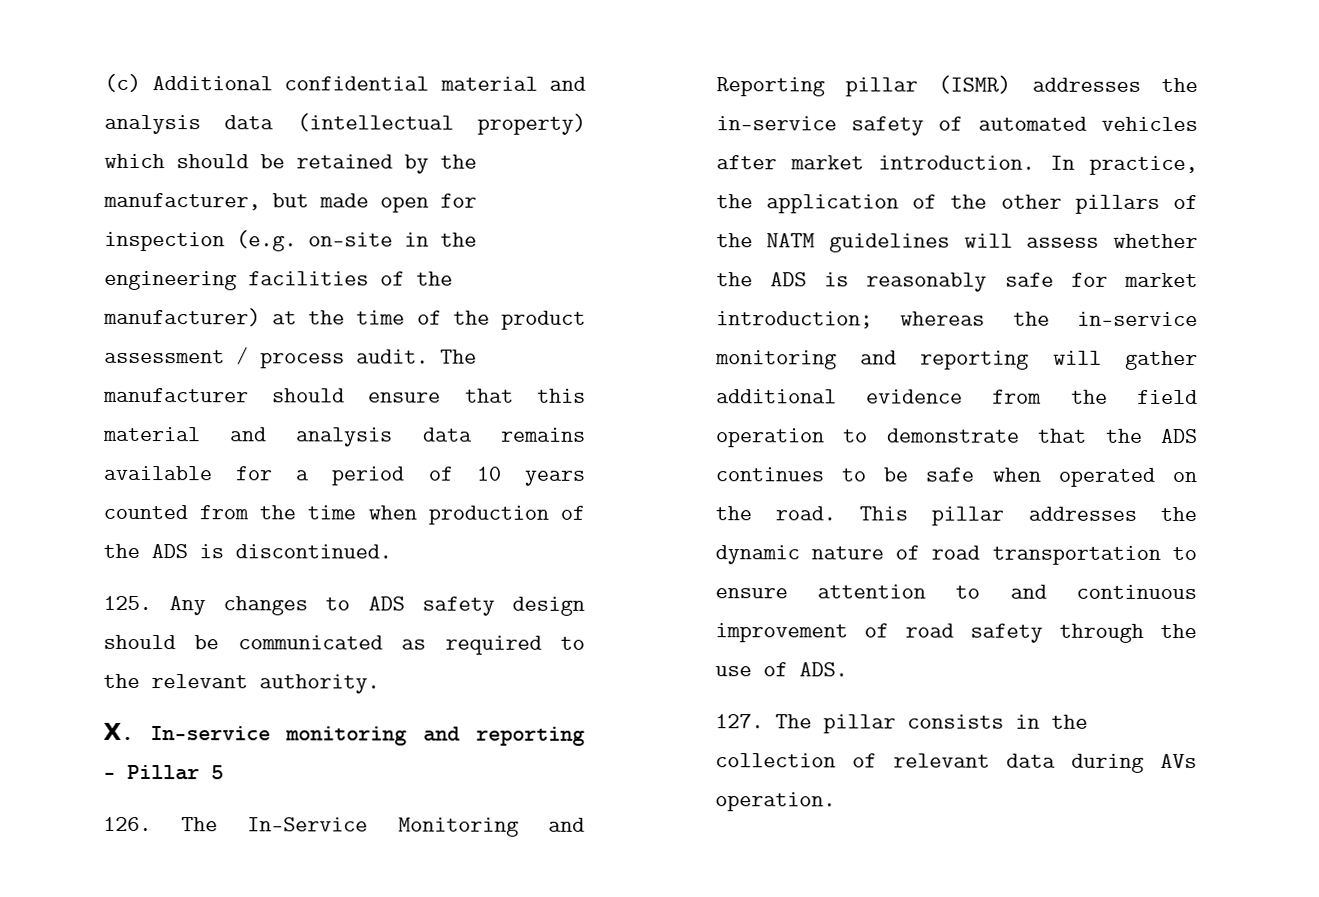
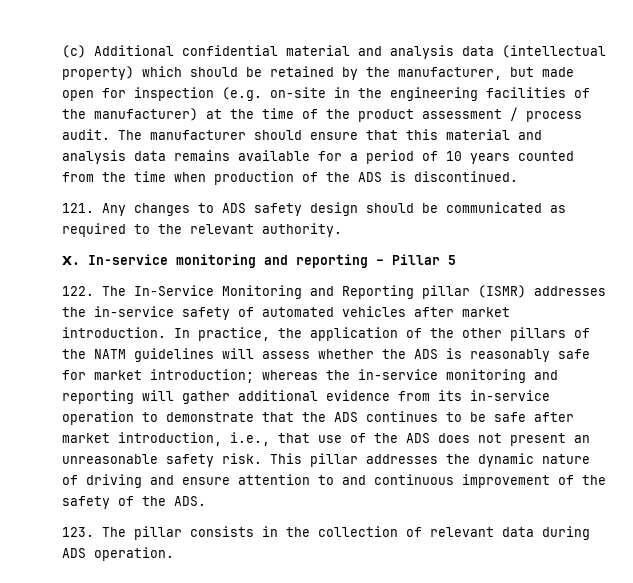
[102,595,152,611] 125. -> [62,203,95,213] 121.
[102,816,152,832] 126. -> [62,286,95,296] 122.
[1070,389,1198,405] the field -> [438,390,551,401] its in-service
[991,467,1197,487] [714,506,836,521] when operated on the road. -> [534,412,575,422] [62,432,591,446] [62,453,263,467] after market introduction, i.e., that use of the ADS does not present an unreasonable safety risk.
[931,545,1197,565] road transportation to -> [86,474,175,488] driving and
[904,623,1197,643] [714,662,788,677] road safety through the use of -> [582,475,607,485] [62,496,167,509] the safety of the
[714,714,764,729] 127. -> [62,527,95,537] 123.
[1160,753,1197,769] AVs -> [62,548,87,558] ADS

